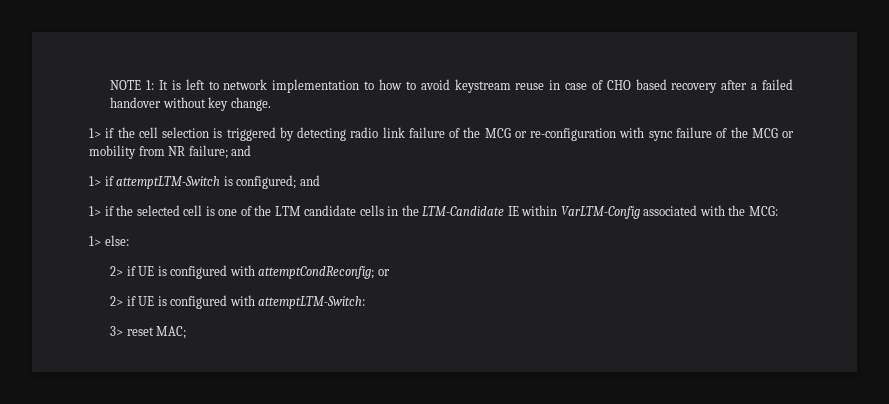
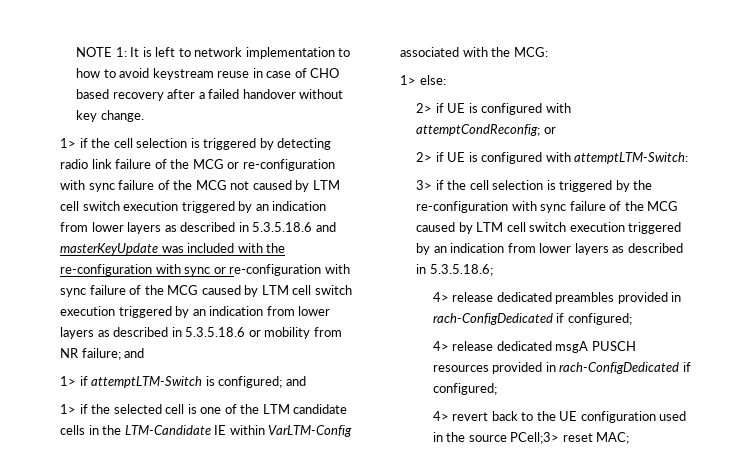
(778, 133) none -> [230,180,340,192] [60,201,327,213] [60,222,336,234] [60,243,286,255] [60,264,350,276] [60,285,352,297] [60,306,331,318] [60,327,246,339] not caused by LTM cell switch execution triggered by an indication from lower layers as described in 5.3.5.18.6 and masterKeyUpdate was included with the re-configuration with sync or re-configuration with sync failure of the MCG caused by LTM cell switch execution triggered by an indication from lower layers as described in 5.3.5.18.6
(124, 331) none -> [435,180,653,192] [416,201,679,213] [416,222,682,234] [416,243,683,255] [416,264,493,276] [432,292,682,304] [432,313,632,325] [432,341,636,353] [432,362,691,374] [432,383,497,395] [432,411,687,423] [432,432,560,444] if the cell selection is triggered by the re-configuration with sync failure of the MCG caused by LTM cell switch execution triggered by an indication from lower layers as described in 5.3.5.18.6; // 4> release dedicated preambles provided in rach-ConfigDedicated if configured; // 4> release dedicated msgA PUSCH resources provided in rach-ConfigDedicated if configured; // 4> revert back to the UE configuration used in the source PCell;3>

